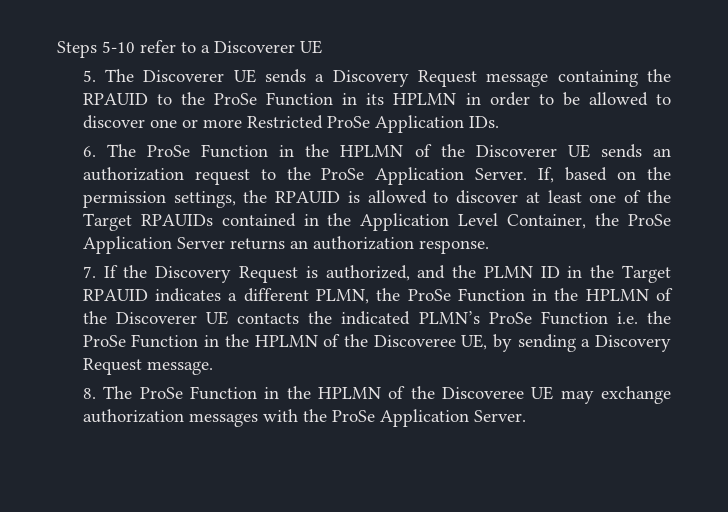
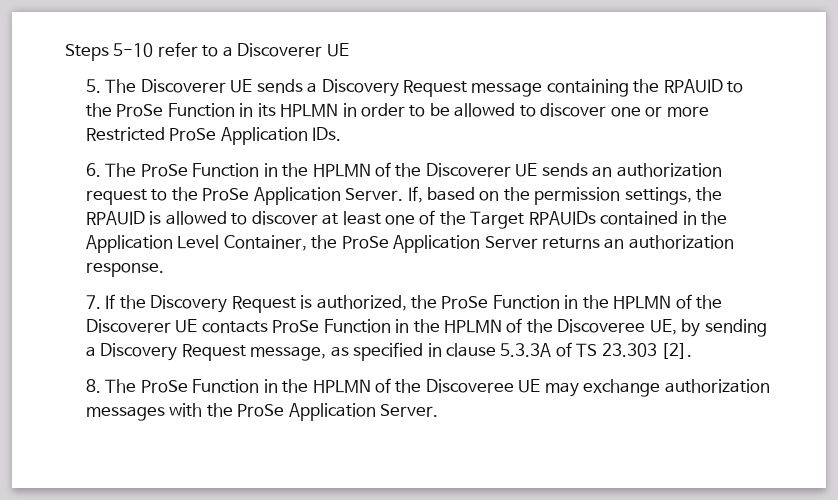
[417,265,671,283] [82,288,369,304] and the PLMN ID in the Target RPAUID indicates a different PLMN, -> (407, 303) none
[308,311,672,325] the indicated PLMN’s ProSe Function i.e. the -> (268, 327) none
[146,361,213,375] message. -> [250,342,693,361] message, as specified in clause 5.3.3A of TS 23.303 [2].

